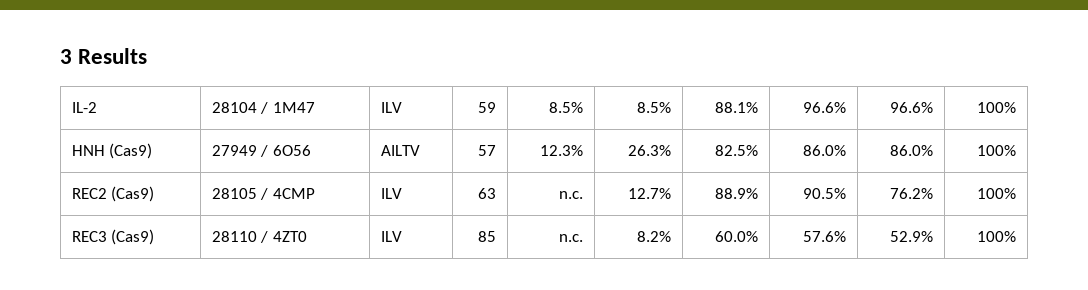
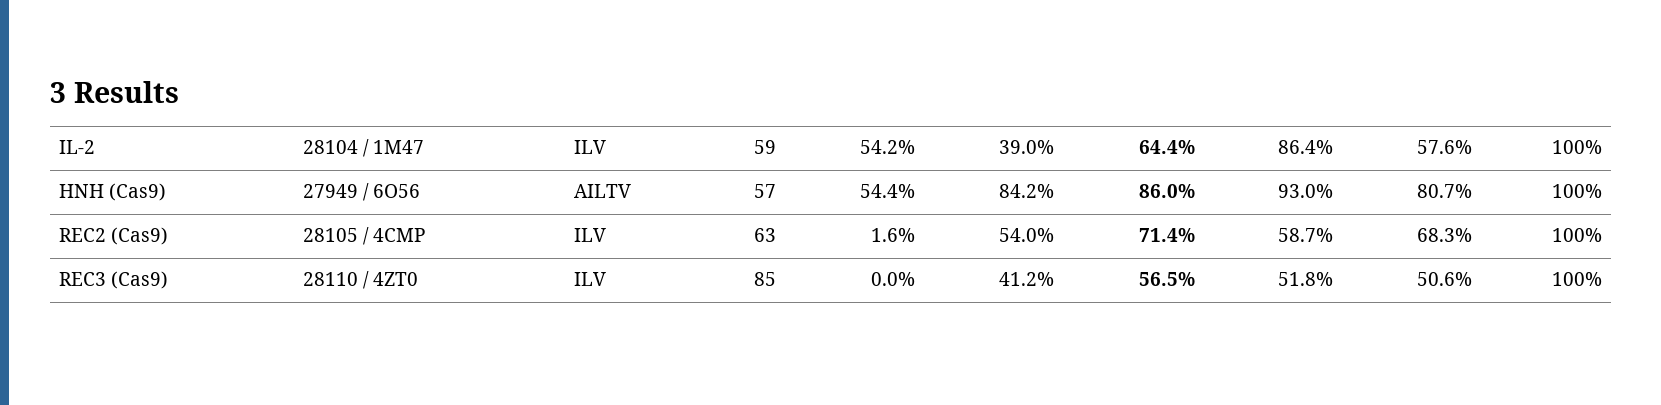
[549,102,584,113] [637,102,672,113] [715,102,759,113] [803,102,847,113] [890,102,934,113] 8.5% | 8.5% | 88.1% | 96.6% | 96.6% -> [860,140,916,154] [999,140,1055,154] [1139,140,1196,154] [1278,140,1334,154] [1417,140,1473,154] 54.2% | 39.0% | 64.4% | 86.4% | 57.6%
[540,145,584,156] [628,145,672,156] [715,145,759,156] [803,145,847,156] [890,145,934,156] 12.3% | 26.3% | 82.5% | 86.0% | 86.0% -> [860,184,916,198] [999,184,1055,198] [1139,184,1196,198] [1278,184,1334,198] [1417,184,1473,198] 54.4% | 84.2% | 86.0% | 93.0% | 80.7%
[559,191,584,199] [628,188,672,199] [715,188,759,199] [803,188,847,199] [890,188,934,199] n.c. | 12.7% | 88.9% | 90.5% | 76.2% -> [871,228,916,242] [999,228,1055,242] [1139,228,1196,242] [1278,228,1334,242] [1417,228,1473,242] 1.6% | 54.0% | 71.4% | 58.7% | 68.3%
[559,234,584,242] [637,231,672,242] [715,231,759,242] [803,231,847,242] [890,231,934,242] n.c. | 8.2% | 60.0% | 57.6% | 52.9% -> [871,272,916,286] [999,272,1055,286] [1139,272,1196,286] [1278,272,1334,286] [1417,272,1473,286] 0.0% | 41.2% | 56.5% | 51.8% | 50.6%

